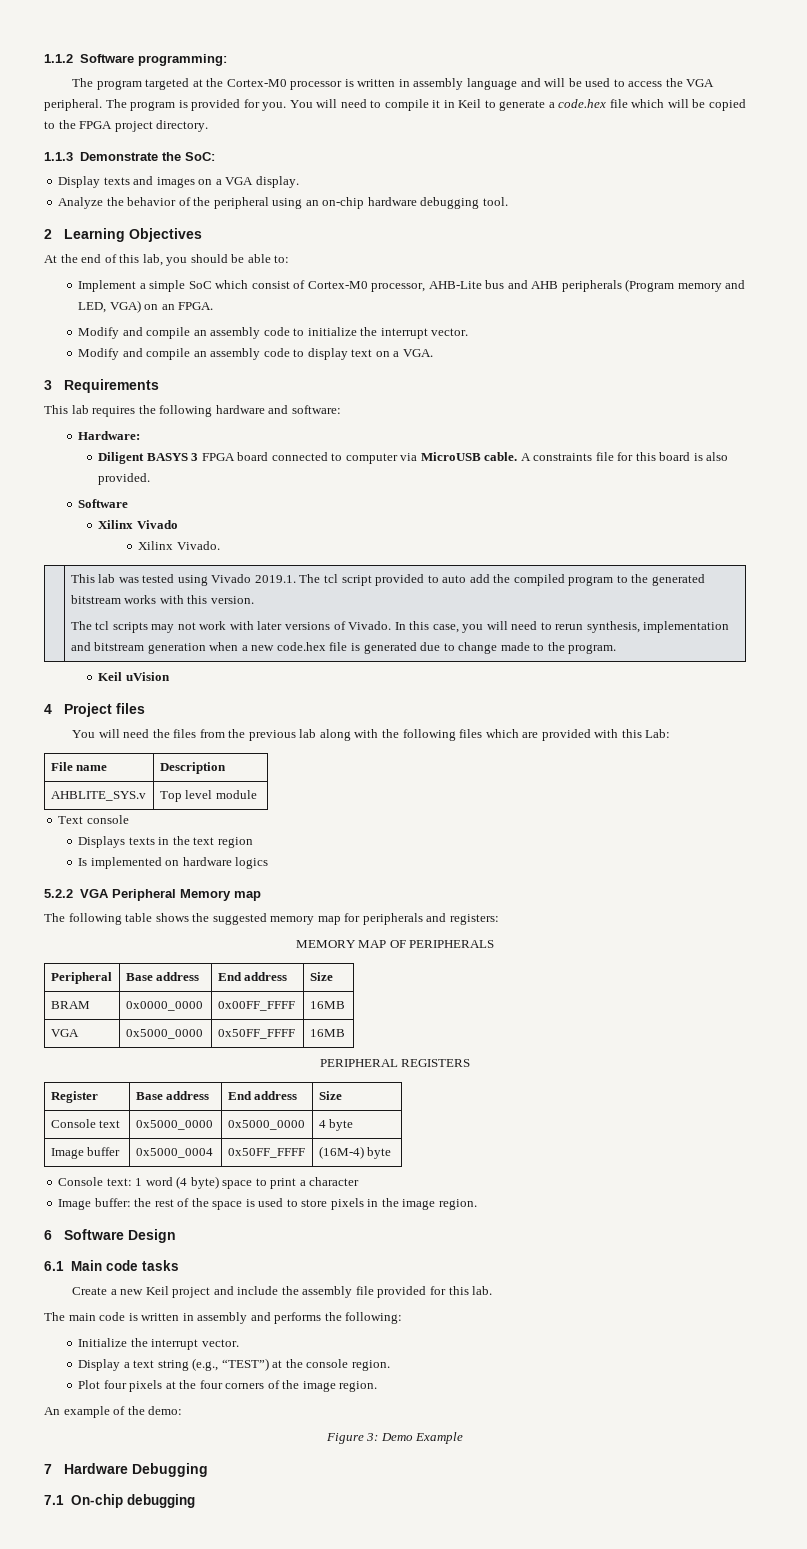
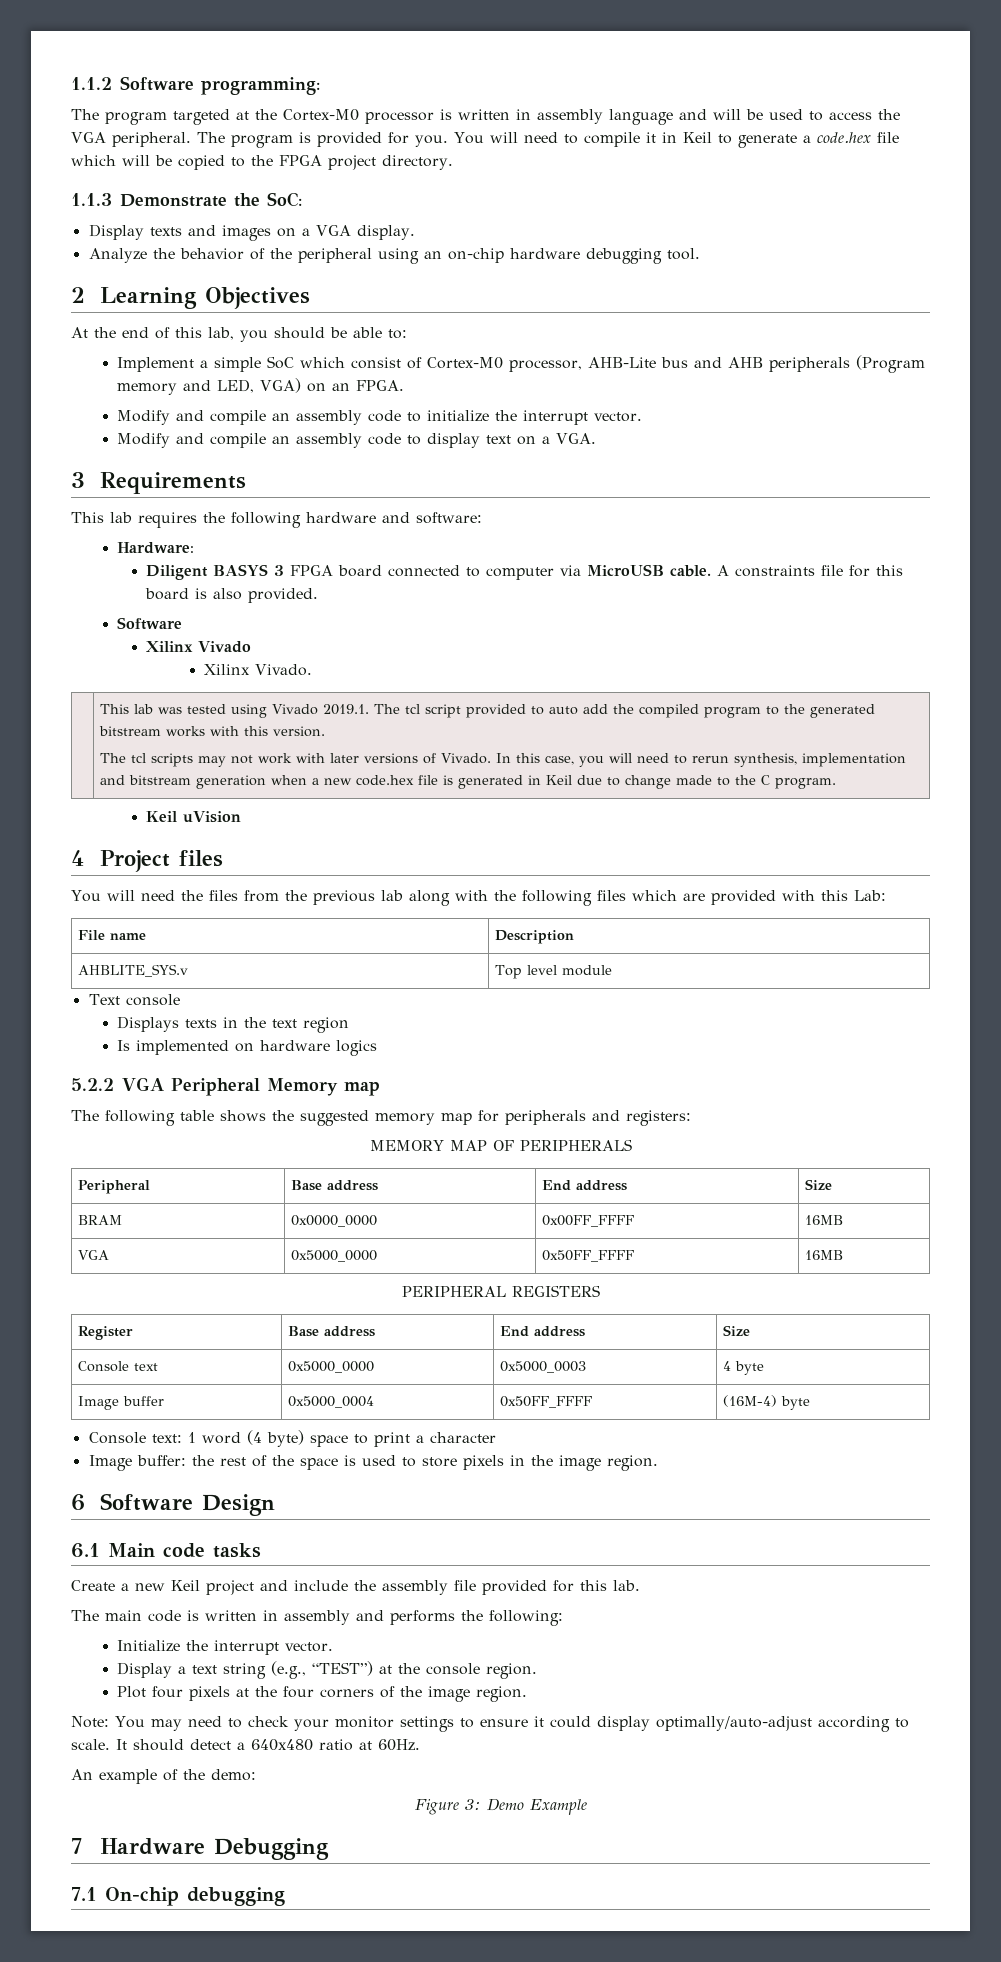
(417, 648) none -> [528,775,573,785] in Keil
(565, 646) none -> [761,775,771,785] C
[227,1120,305,1130] 0x5000_0000 -> [500,1361,587,1373] 0x5000_0003
(378, 1386) none -> [71,1716,909,1732] [71,1739,420,1751] // Note: You may need to check your monitor settings to ensure it could display optimally/auto-adjust according to scale. It should detect a 640x480 ratio at 60Hz.

